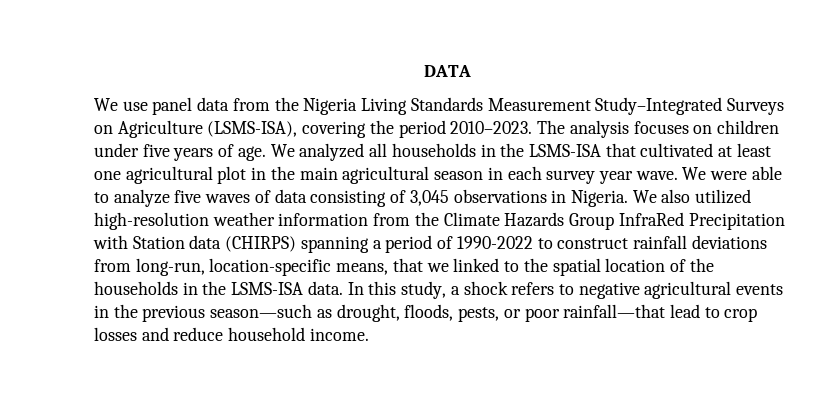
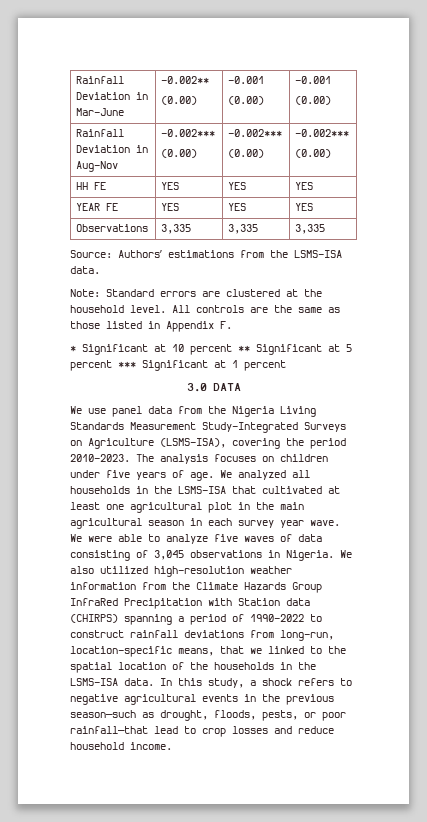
(424, 71) none -> [75,76,124,84] [75,92,148,100] [75,108,124,116] [160,76,209,84] [160,96,197,105] [227,76,264,84] [227,96,264,105] [294,76,331,84] [294,96,331,105] [75,129,124,137] [75,145,148,153] [75,161,118,172] [160,129,215,137] [160,149,197,158] [227,129,282,137] [227,149,264,158] [294,129,349,137] [294,149,331,158] [75,182,106,190] [160,182,179,190] [227,182,246,190] [294,182,313,190] [75,203,118,211] [160,203,179,211] [227,203,246,211] [294,203,313,211] [75,224,148,232] [160,224,191,234] [227,224,258,234] [294,224,325,234] [70,250,342,258] [70,266,100,274] [70,289,322,297] [70,305,340,313] [70,321,232,332] [70,344,352,355] [70,360,286,371] [186,383,207,392] Rainfall Deviation in Mar-June | -0.002** // (0.00) | -0.001 // (0.00) | -0.001 // (0.00) // Rainfall Deviation in Aug-Nov | -0.002*** // (0.00) | -0.002*** // (0.00) | -0.002*** // (0.00) // HH FE | YES | YES | YES // YEAR FE | YES | YES | YES // Observations | 3,335 | 3,335 | 3,335 // Source: Authors’ estimations from the LSMS-ISA data. // Note: Standard errors are clustered at the household level. All controls are the same as those listed in Appendix F. // * Significant at 10 percent ** Significant at 5 percent *** Significant at 1 percent // 3.0

